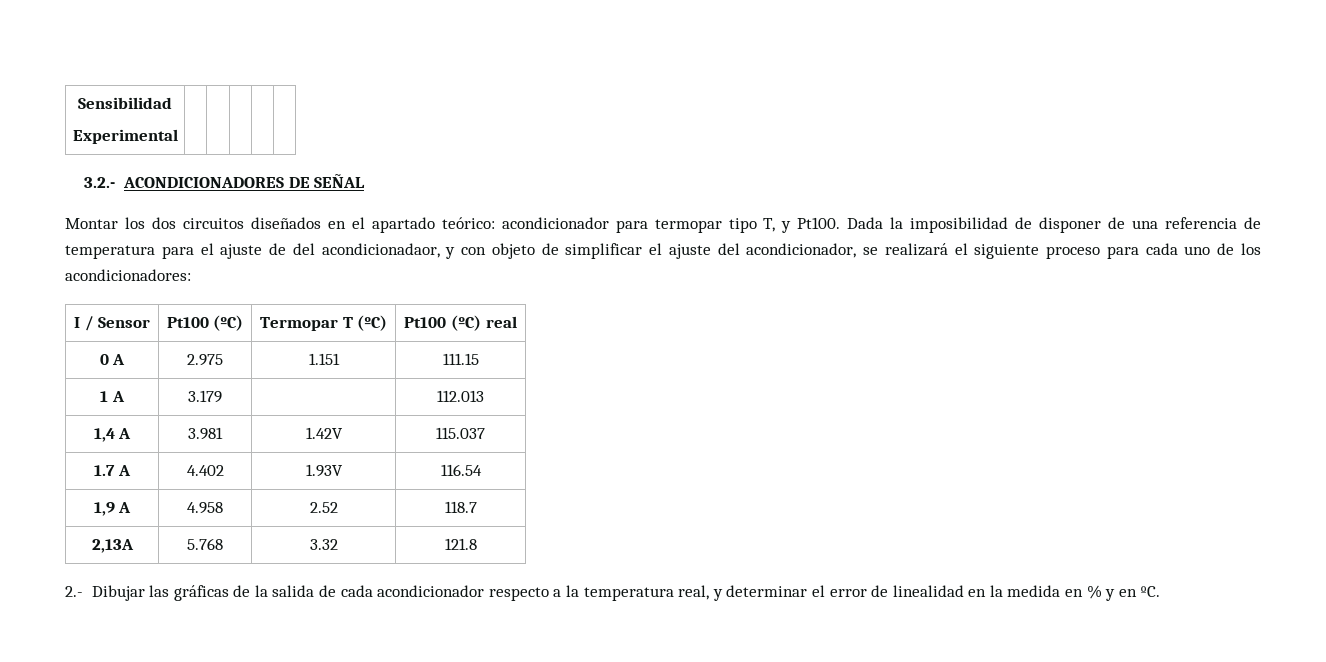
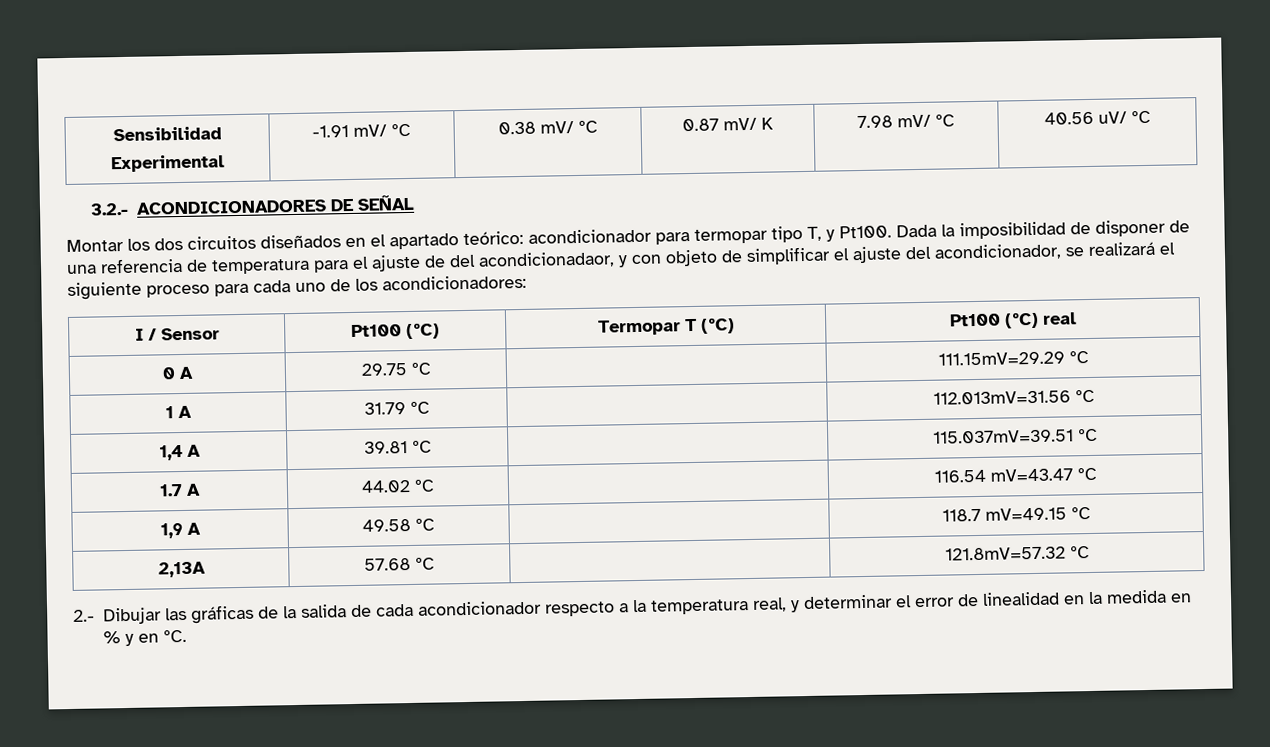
(178, 136) | | | | -> [312,123,411,138] [497,120,598,135] [682,117,774,132] [857,114,955,129] [1043,110,1151,125] -1.91 mV/ ºC | 0.38 mV/ ºC | 0.87 mV/ K | 7.98 mV/ ºC | 40.56 uV/ ºC
[187,354,223,366] [308,353,340,365] [442,353,479,365] [100,391,125,402] [188,390,222,403] [437,390,484,402] [93,428,132,442] [188,427,223,440] [305,427,343,439] [436,427,485,439] 2.975 | 1.151 | 111.15 // 1 A | 3.179 | | 112.013 // 1,4 A | 3.981 | 1.42V | 115.037 -> [360,362,431,376] [937,350,1089,366] [165,405,192,419] [363,401,430,415] [933,389,1095,405] [158,444,201,461] [363,440,432,454] [932,428,1098,444] 29.75 ºC | | 111.15mV=29.29 ºC // 1 A | 31.79 ºC | | 112.013mV=31.56 ºC // 1,4 A | 39.81 ºC | | 115.037mV=39.51 ºC
[186,465,224,476] [305,464,343,477] 4.402 | 1.93V -> [361,479,435,493] 44.02 ºC |
(482, 470) none -> [989,467,1097,482] mV=43.47 ºC
[187,502,223,514] [309,502,338,513] 4.958 | 2.52 -> [362,518,435,532] 49.58 ºC |
(477, 507) none -> [984,506,1091,521] mV=49.15 ºC
[187,538,223,550] [309,539,338,550] [444,538,477,550] 5.768 | 3.32 | 121.8 -> [364,557,435,571] [944,546,1090,561] 57.68 ºC | | 121.8mV=57.32 ºC

